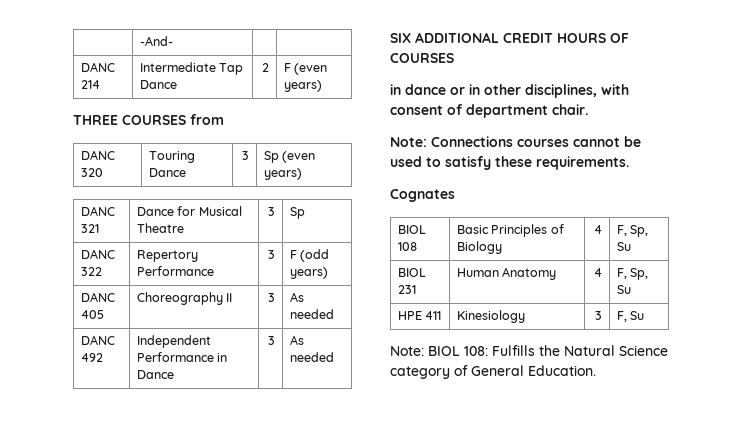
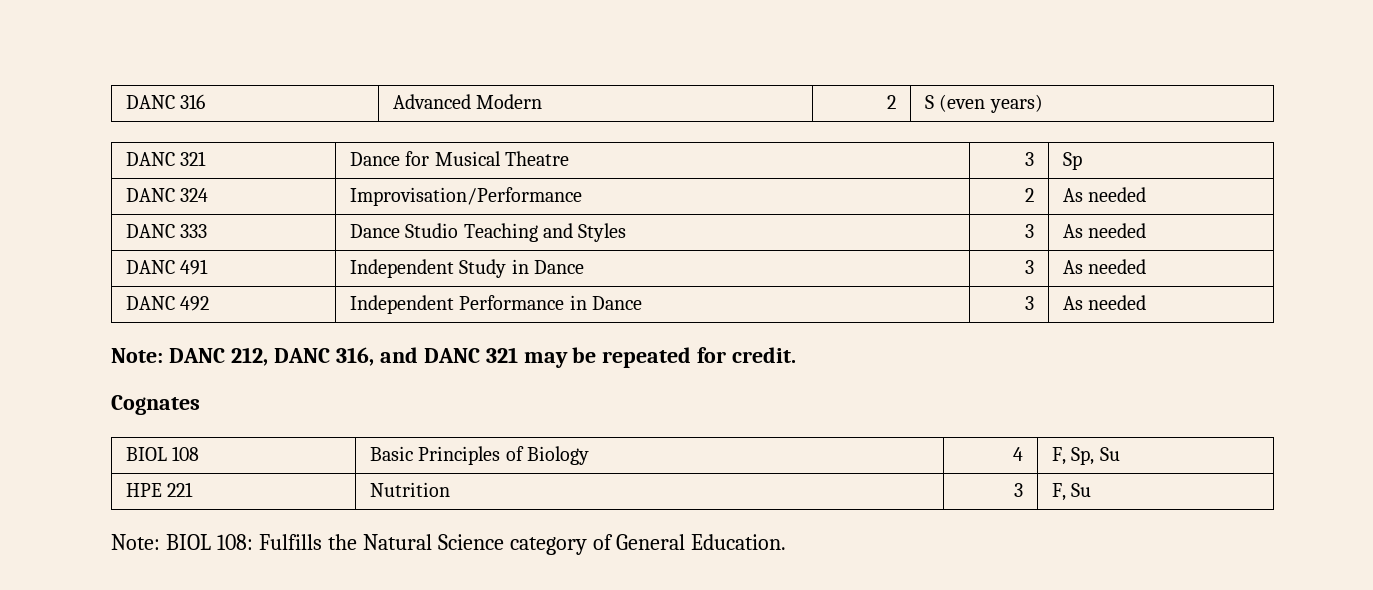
[139,36,173,46] [80,62,115,72] [80,80,100,89] [139,62,244,75] [139,80,177,89] [262,63,270,72] [283,63,328,75] [283,80,322,92] [73,114,224,125] [80,150,115,160] [80,168,103,177] [148,151,195,163] [148,168,186,177] [242,151,250,160] [263,151,279,163] | -And- | | // DANC 214 | Intermediate Tap Dance | 2 | F (even years) // THREE COURSES from // DANC 320 | Touring Dance | 3 | Sp -> [125,94,206,109] [392,94,543,109] [887,95,897,109] [924,95,934,109] DANC 316 | Advanced Modern | 2 | S
[80,267,102,276] [136,250,198,262] [136,266,214,276] [268,250,276,259] [289,249,330,262] [289,267,328,279] [80,292,115,302] [80,310,104,319] [136,292,233,305] 322 | Repertory Performance | 3 | F (odd years) // DANC 405 | Choreography II -> [180,188,209,202] [349,187,582,206] [1025,188,1035,202] [1062,187,1147,202] [125,224,208,238] [349,223,627,242] [1025,224,1035,238] [1062,223,1147,238] [125,259,209,275] [349,259,585,278] 324 | Improvisation/Performance | 2 | As needed // DANC 333 | Dance Studio Teaching and Styles | 3 | As needed // DANC 491 | Independent Study in Dance
[390,32,629,43] [390,53,454,63] [390,84,629,98] [390,104,588,118] [390,136,641,147] [390,156,629,170] SIX ADDITIONAL CREDIT HOURS OF COURSES // in dance or in other disciplines, with consent of department chair. // Note: Connections courses cannot be used to satisfy these requirements. -> [111,347,797,368] Note: DANC 212, DANC 316, and DANC 321 may be repeated for credit.
[397,268,426,277] [397,285,416,294] [456,267,557,280] [594,268,603,277] [616,268,649,280] [616,285,631,294] [397,311,442,320] [456,310,525,323] BIOL 231 | Human Anatomy | 4 | F, Sp, Su // HPE 411 | Kinesiology -> [125,482,194,497] [369,482,450,497] HPE 221 | Nutrition

